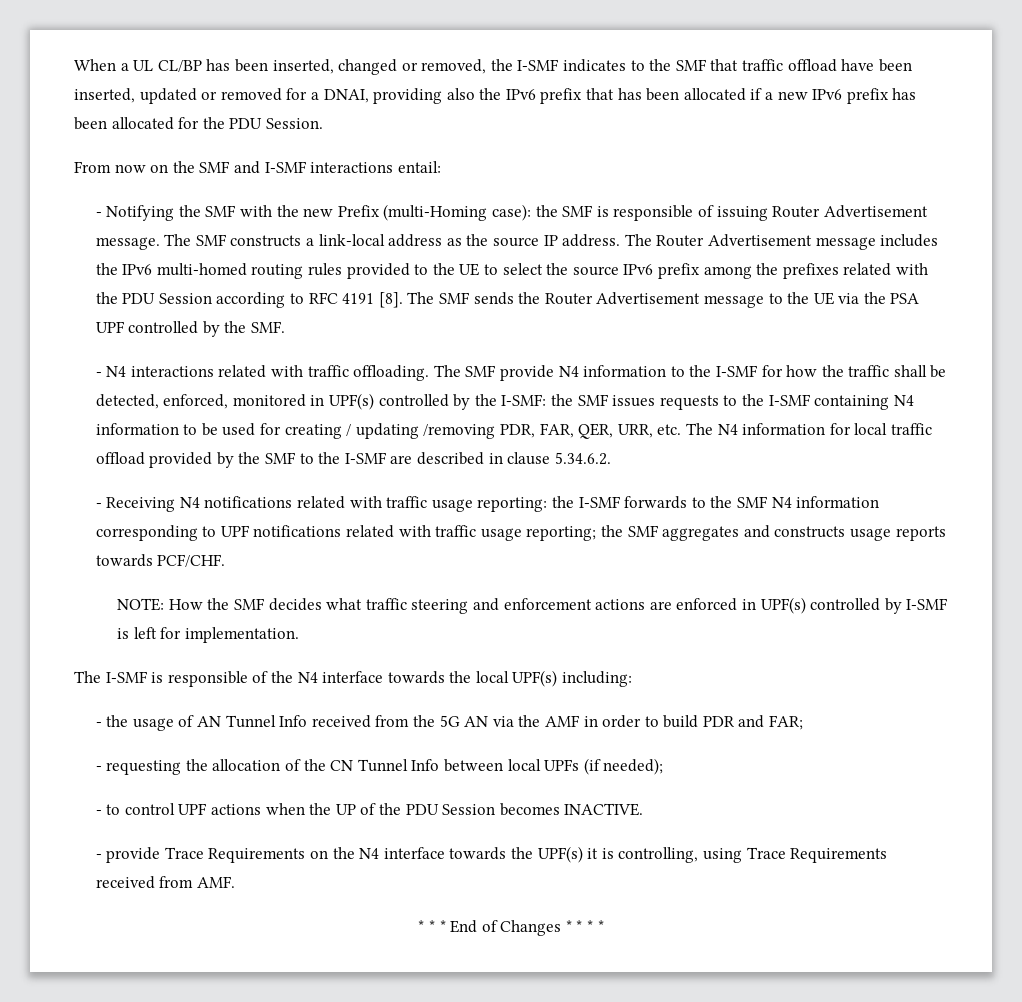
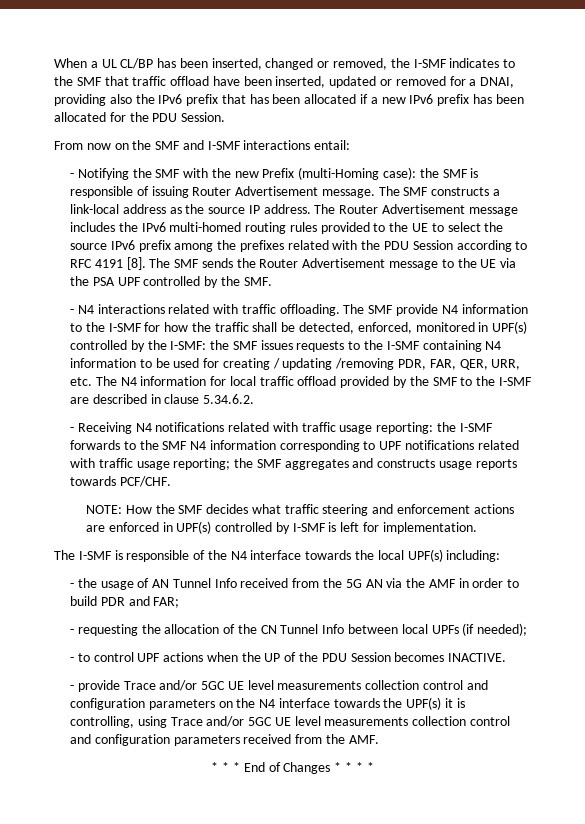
[208,848,306,863] Requirements -> [159,680,488,691] [70,698,215,710] and/or 5GC UE level measurements collection control and configuration parameters
[790,848,888,863] [95,876,194,889] Requirements received from -> [206,716,511,727] [70,734,345,746] and/or 5GC UE level measurements collection control and configuration parameters received from the

